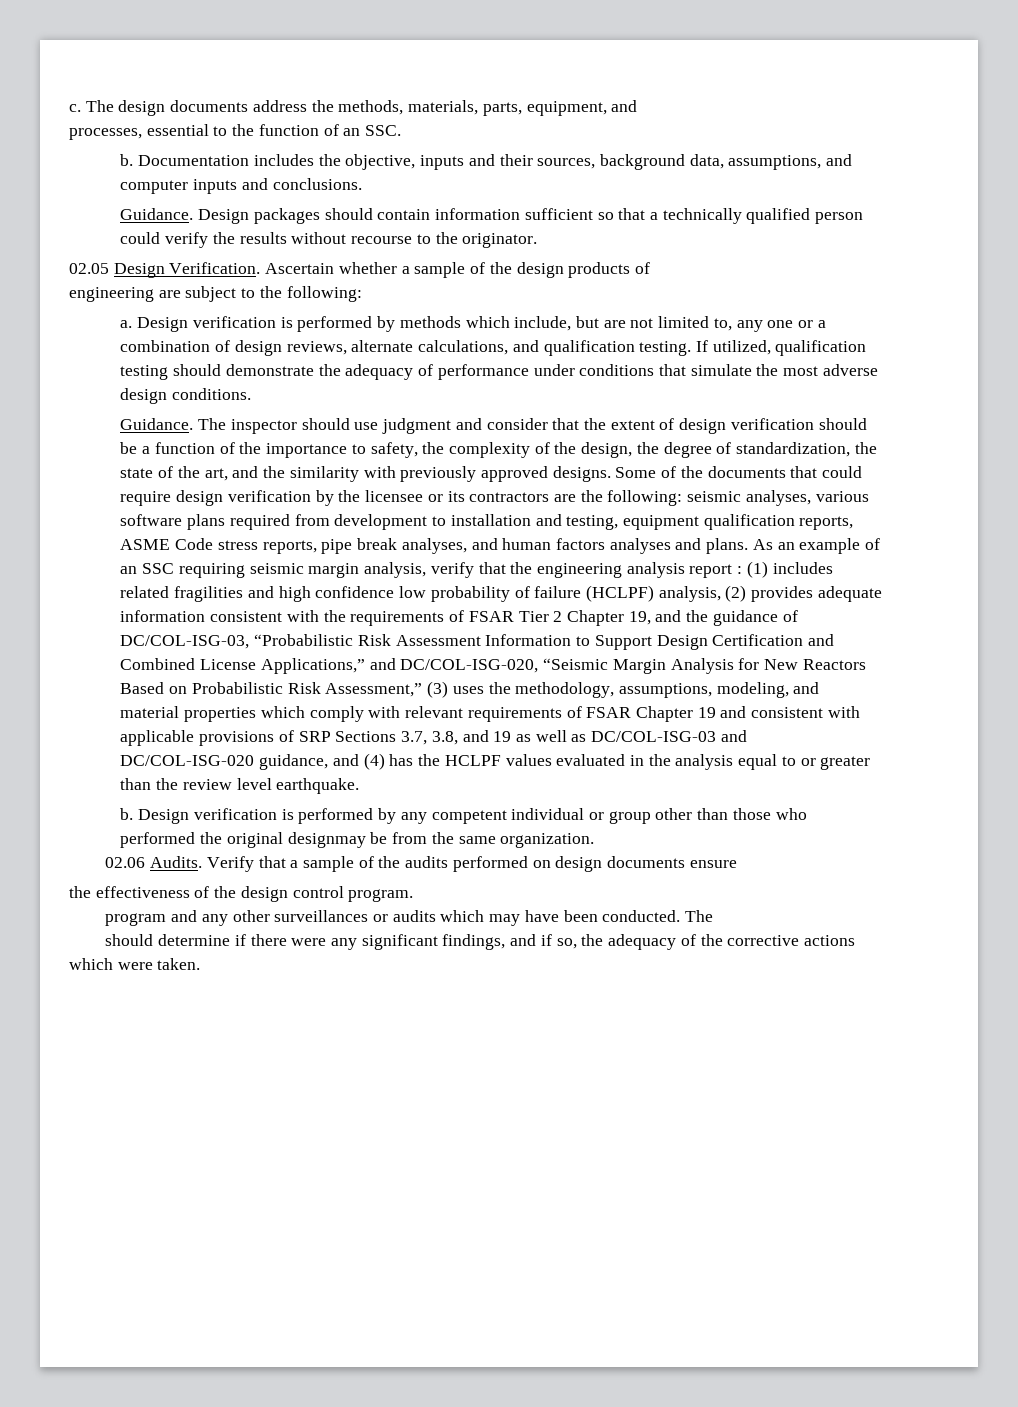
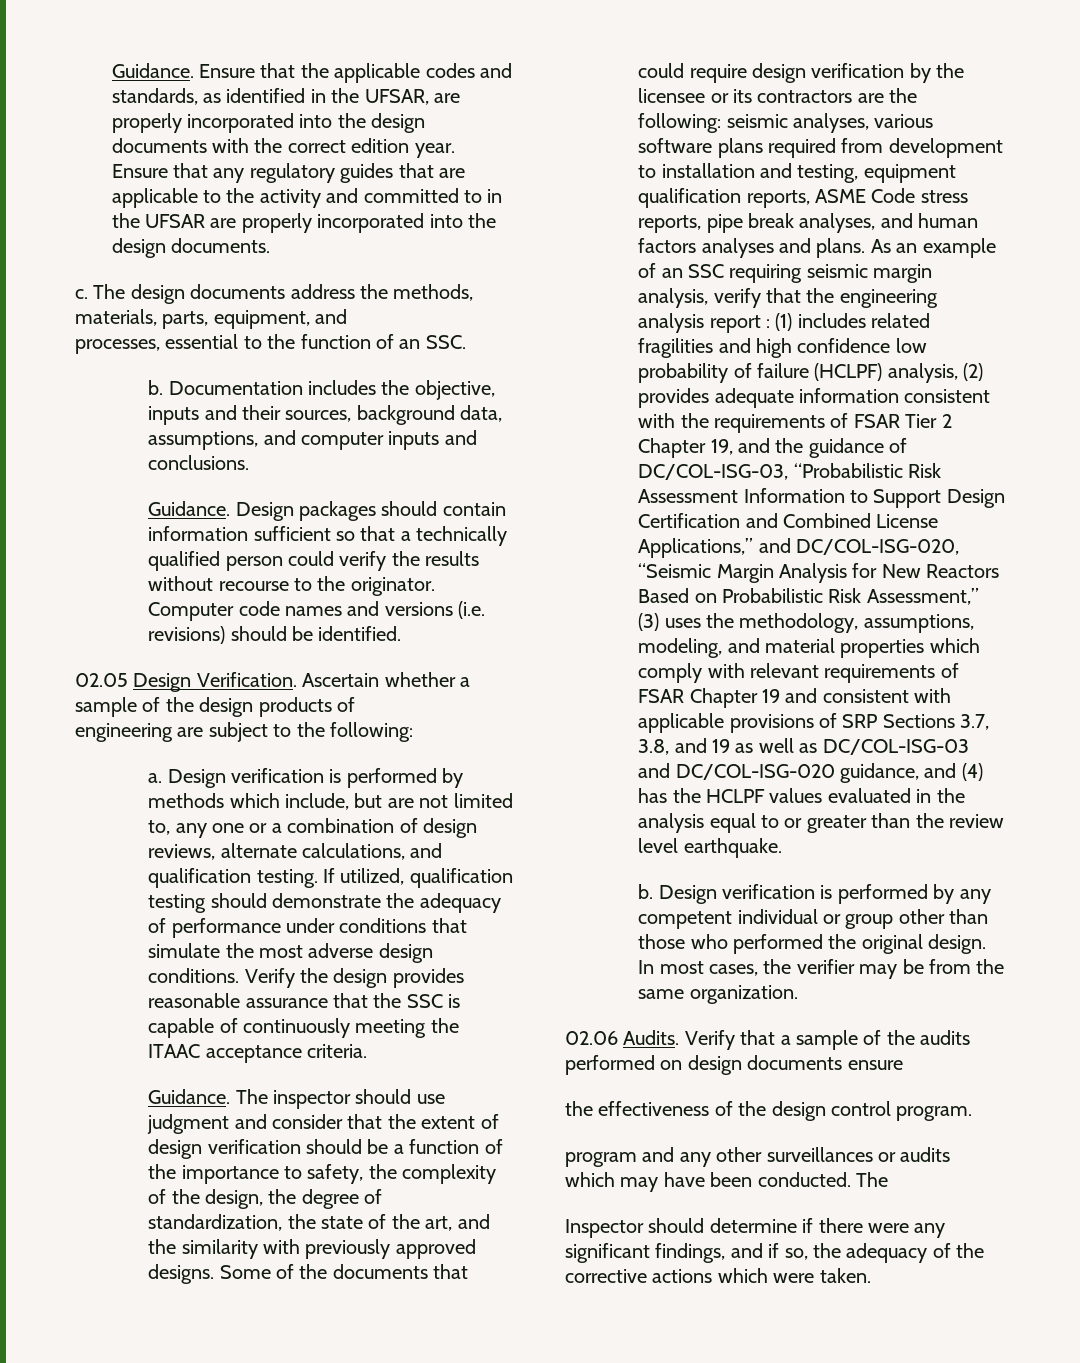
(69, 108) none -> [111,63,513,83] [111,88,461,105] [111,113,426,133] [111,138,455,158] [111,163,466,183] [111,188,503,208] [111,213,497,233] [111,238,271,258] Guidance. Ensure that the applicable codes and standards, as identified in the UFSAR, are properly incorporated into the design documents with the correct edition year. Ensure that any regulatory guides that are applicable to the activity and committed to in the UFSAR are properly incorporated into the design documents. //
(538, 240) none -> [148,601,486,621] [148,626,402,644] Computer code names and versions (i.e. revisions) should be identified.
(252, 394) none -> [244,968,464,988] [148,993,461,1008] [148,1018,459,1038] [148,1044,368,1063] Verify the design provides reasonable assurance that the SSC is capable of continuously meeting the ITAAC acceptance criteria.
[287,832,366,848] designmay -> [928,934,987,954] [638,959,898,979] design. In most cases, the verifier may
(714, 916) none -> [565,1219,644,1238] Inspector

